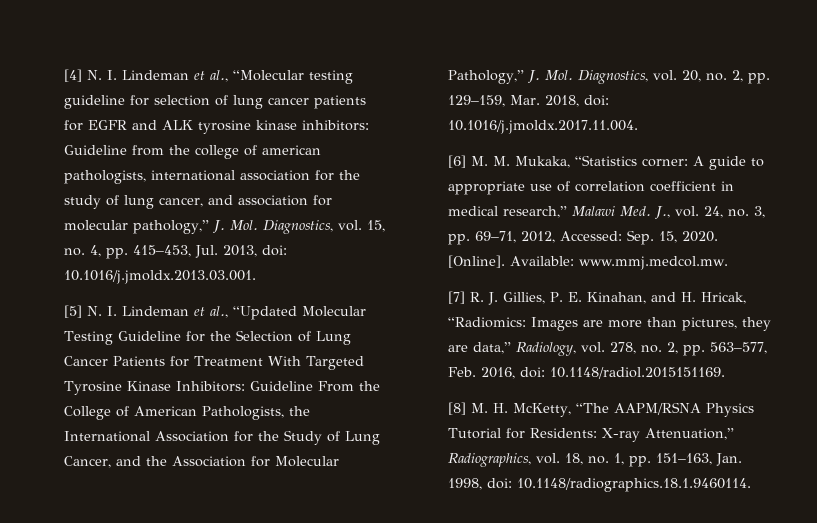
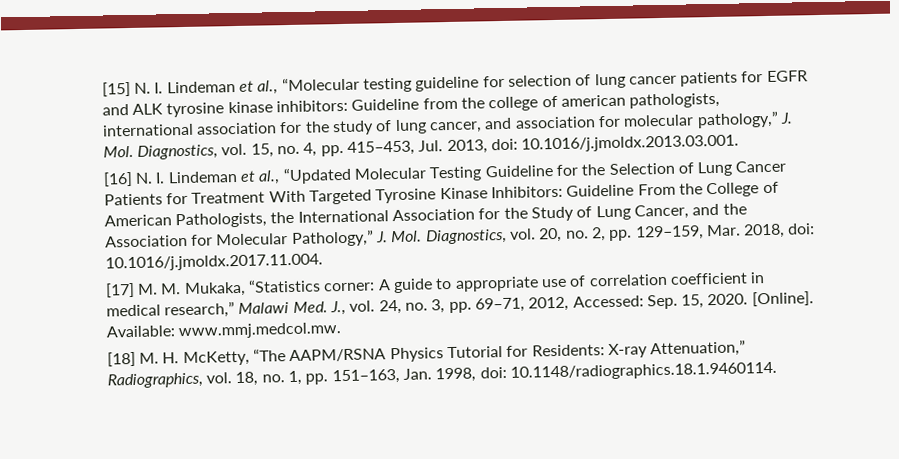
[63,69,82,82] [4] -> [101,81,131,97] [15]
[63,305,82,318] [5] -> [102,171,133,187] [16]
[447,155,466,168] [6] -> [104,282,135,298] [17]
[447,291,746,305] [447,317,771,331] [447,342,767,356] [447,367,725,379] [447,402,466,415] [7] R. J. Gillies, P. E. Kinahan, and H. Hricak, “Radiomics: Images are more than pictures, they are data,” Radiology, vol. 278, no. 2, pp. 563–577, Feb. 2016, doi: 10.1148/radiol.2015151169. // [8] -> [106,351,136,367] [18]

